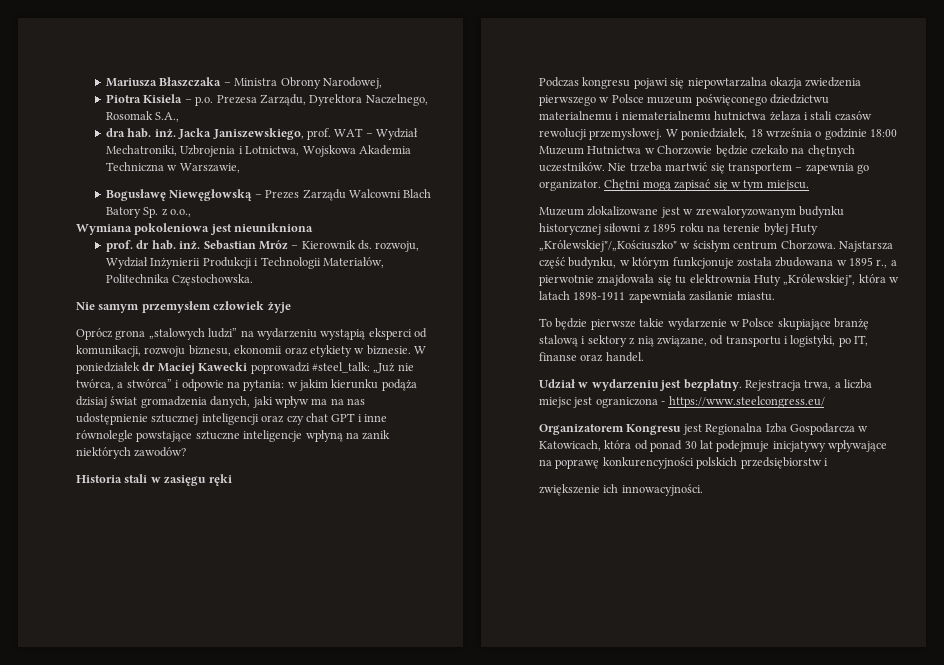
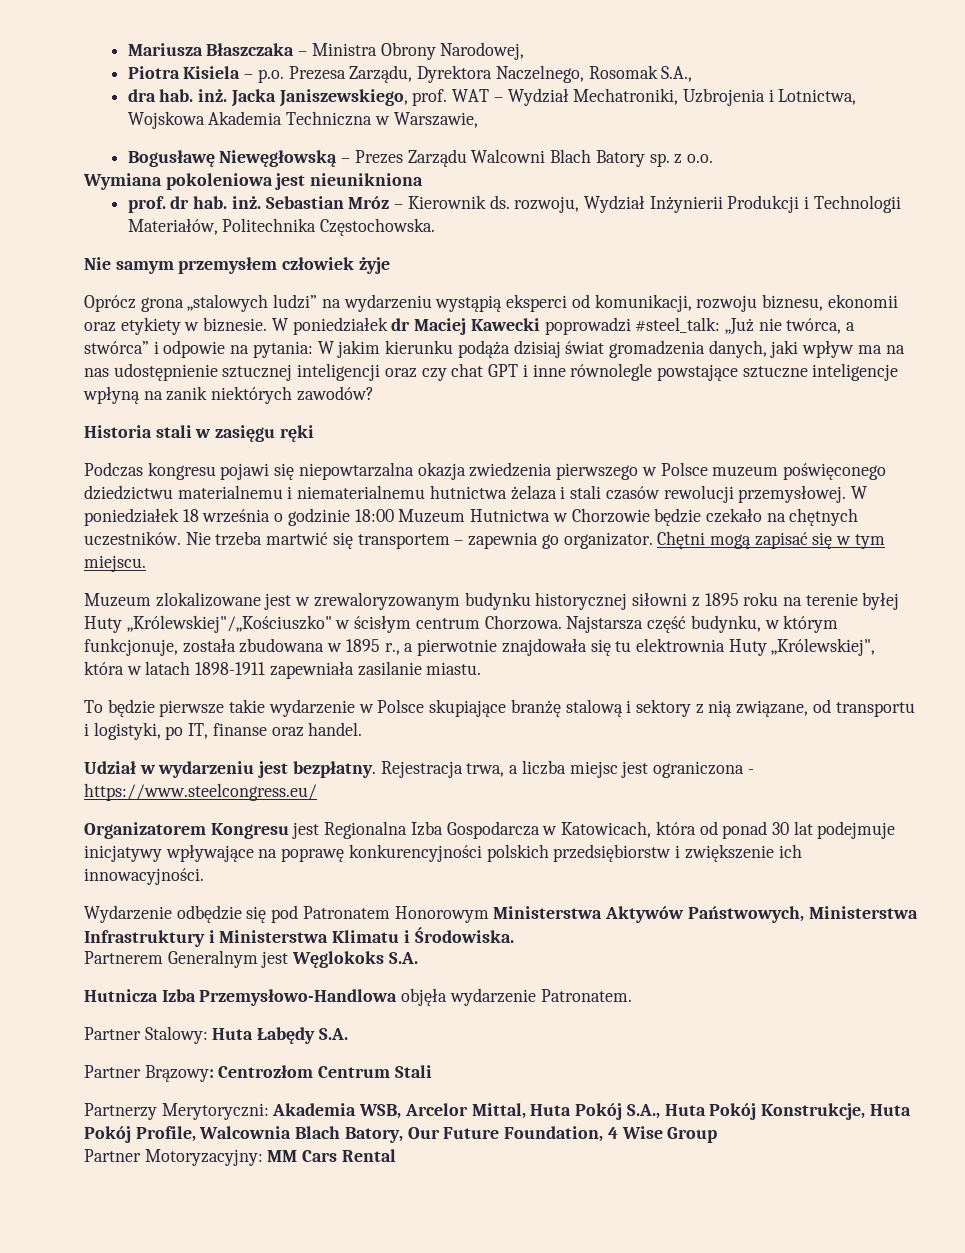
[143,207,192,218] Sp. z o.o., -> [649,153,713,167] sp. z o.o.
[287,382,298,388] w -> [317,341,334,354] W
[681,128,748,140] poniedziałek, -> [84,508,179,526] poniedziałek
[672,257,734,269] funkcjonuje -> [84,638,178,656] funkcjonuje,
(828, 462) // -> (681, 851) none
(703, 490) none -> [84,905,918,923] [84,927,514,947] [84,950,418,968] [84,988,632,1006] [84,1026,348,1044] [84,1065,432,1082] [84,1103,911,1120] [84,1126,718,1143] [84,1149,396,1166] // Wydarzenie odbędzie się pod Patronatem Honorowym Ministerstwa Aktywów Państwowych, Ministerstwa Infrastruktury i Ministerstwa Klimatu i Środowiska. // Partnerem Generalnym jest Węglokoks S.A. // Hutnicza Izba Przemysłowo-Handlowa objęła wydarzenie Patronatem. // Partner Stalowy: Huta Łabędy S.A. // Partner Brązowy: Centrozłom Centrum Stali // Partnerzy Merytoryczni: Akademia WSB, Arcelor Mittal, Huta Pokój S.A., Huta Pokój Konstrukcje, Huta Pokój Profile, Walcownia Blach Batory, Our Future Foundation, 4 Wise Group // Partner Motoryzacyjny: MM Cars Rental

